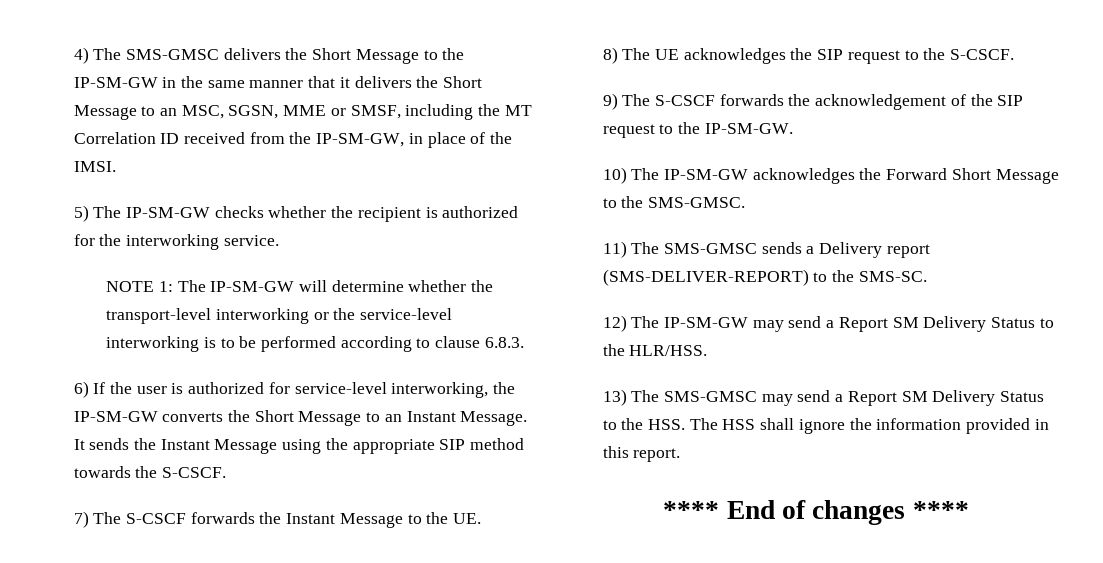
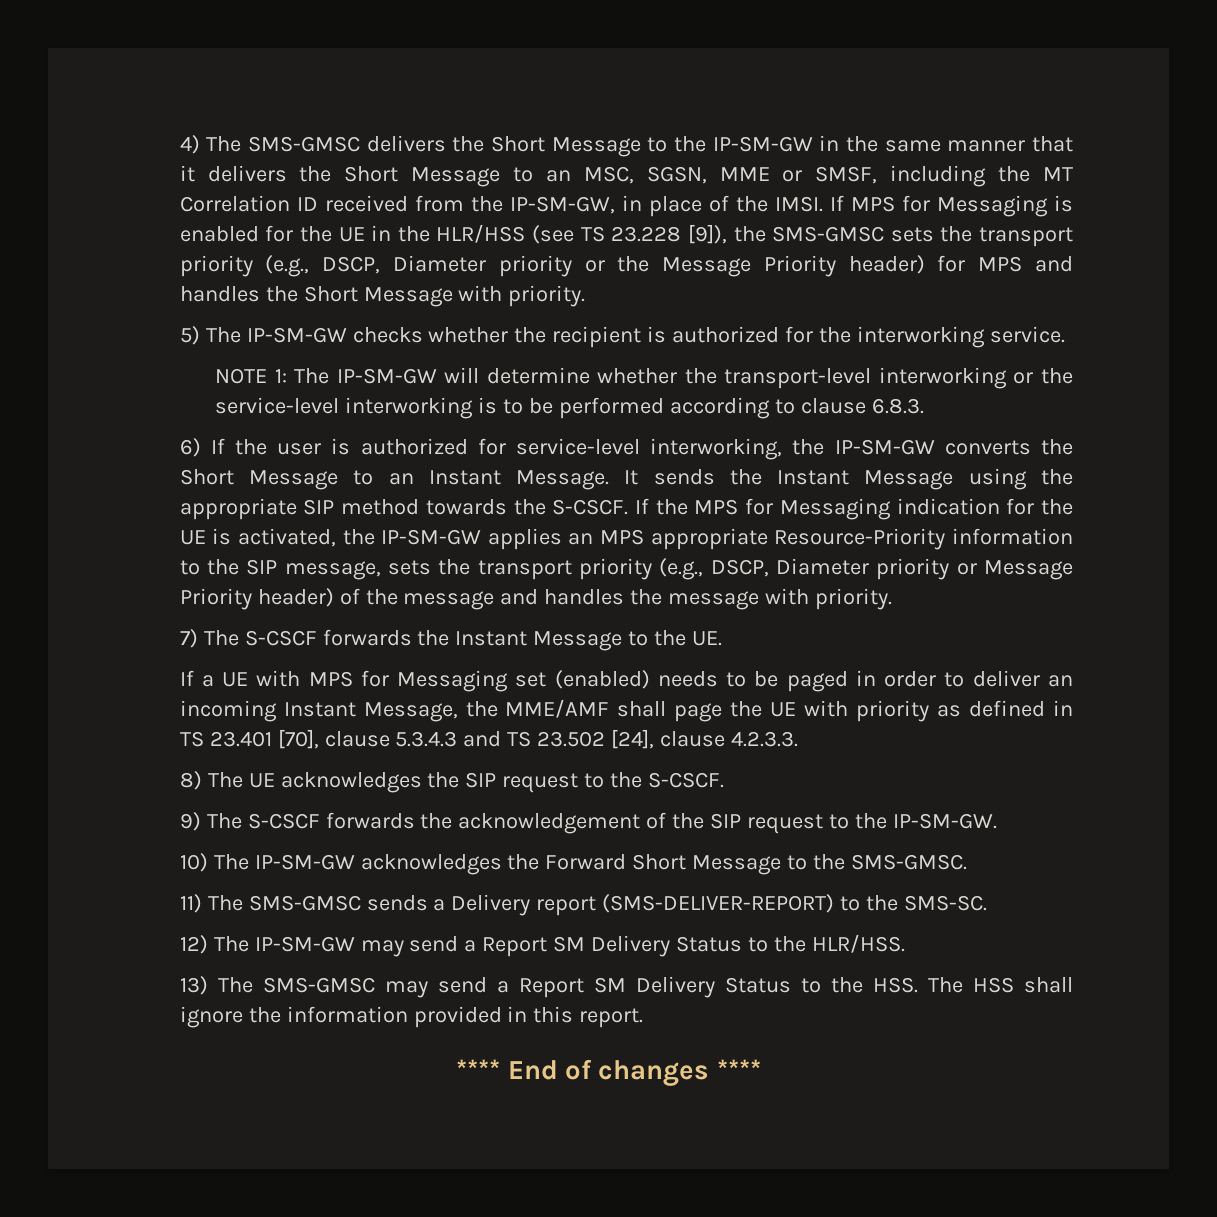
(116, 166) none -> [829,195,1074,217] [179,224,1074,247] [179,255,1073,277] [179,285,586,307] If MPS for Messaging is enabled for the UE in the HLR/HSS (see TS 23.228 [9]), the SMS-GMSC sets the transport priority (e.g., DSCP, Diameter priority or the Message Priority header) for MPS and handles the Short Message with priority.
(226, 472) none -> [634,498,1074,520] [179,528,1073,550] [179,558,1073,580] [179,588,893,610] If the MPS for Messaging indication for the UE is activated, the IP-SM-GW applies an MPS appropriate Resource-Priority information to the SIP message, sets the transport priority (e.g., DSCP, Diameter priority or Message Priority header) of the message and handles the message with priority.
(482, 518) none -> [179,670,1074,692] [179,699,1073,722] [179,729,799,749] // If a UE with MPS for Messaging set (enabled) needs to be paged in order to deliver an incoming Instant Message, the MME/AMF shall page the UE with priority as defined in TS 23.401 [70], clause 5.3.4.3 and TS 23.502 [24], clause 4.2.3.3.

